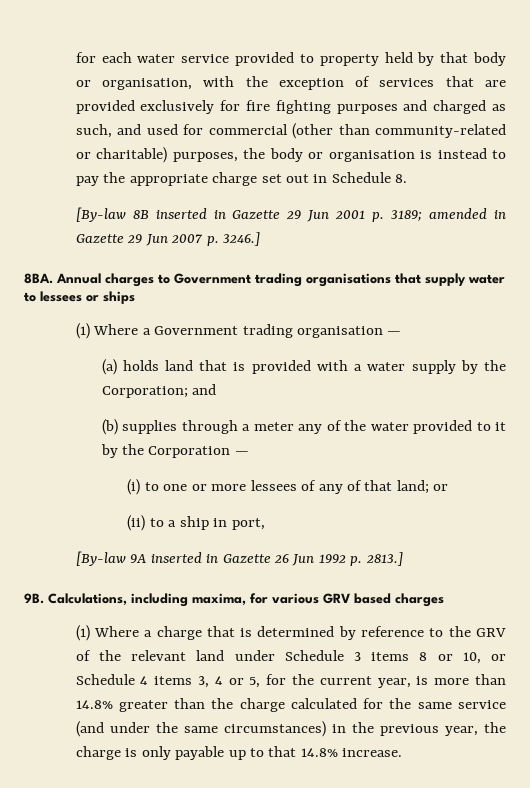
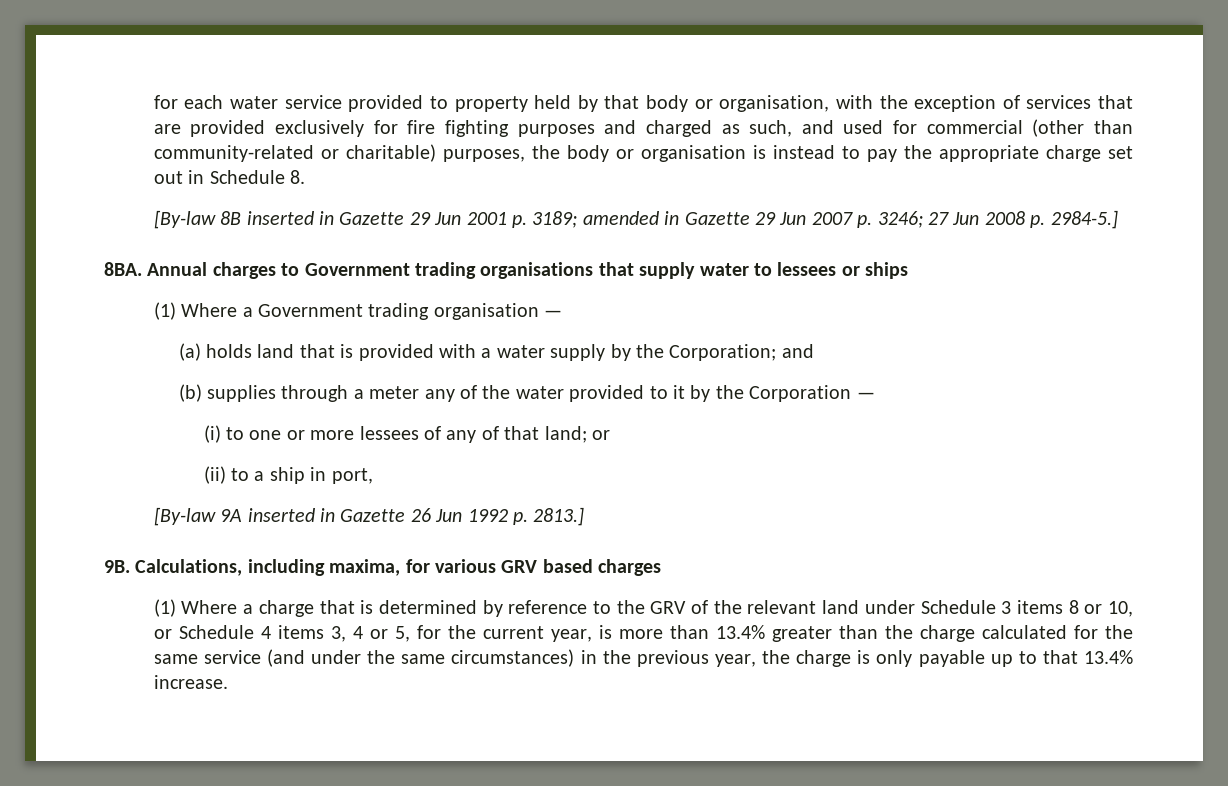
[222,232,260,246] 3246.] -> [877,210,1118,229] 3246; 27 Jun 2008 p. 2984-5.]
[75,700,113,709] 14.8% -> [715,625,765,639] 13.4%
[300,748,338,757] 14.8% -> [1084,650,1134,664] 13.4%

